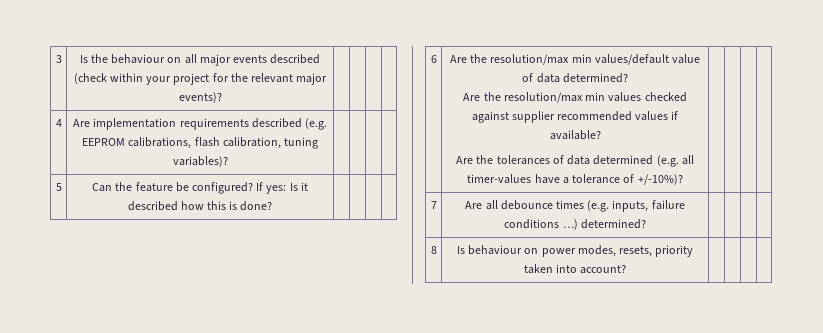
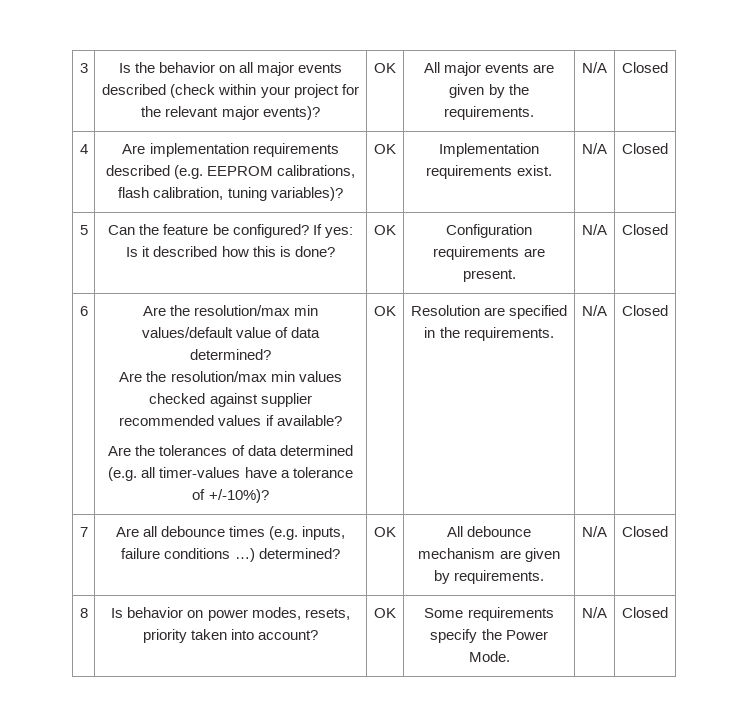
[111,54,166,64] behaviour -> [158,62,215,73] behavior
(222, 97) | | | -> [374,63,396,73] [423,62,555,76] [449,84,529,98] [444,106,534,120] [582,62,607,73] [622,62,668,73] OK | All major events are given by the requirements. | N/A | Closed
(228, 161) | | | -> [374,144,396,154] [439,143,539,157] [426,165,552,179] [582,143,607,154] [622,143,668,154] OK | Implementation requirements exist. | N/A | Closed
(273, 206) | | | -> [374,225,396,235] [446,224,532,238] [433,246,545,260] [462,269,516,282] [582,224,607,235] [622,224,668,235] OK | Configuration requirements are present. | N/A | Closed
(683, 179) | | | -> [374,306,396,316] [410,305,568,319] [424,327,554,341] [582,305,607,316] [622,305,668,316] OK | Resolution are specified in the requirements. | N/A | Closed
(646, 224) | | | -> [374,527,396,537] [446,526,532,537] [418,548,560,562] [433,570,545,584] [582,526,607,537] [622,526,668,537] OK | All debounce mechanism are given by requirements. | N/A | Closed
[468,245,523,255] behaviour -> [127,607,184,618] behavior
(627, 269) | | | -> [374,608,396,618] [424,607,554,621] [430,629,548,643] [468,651,510,662] [582,607,607,618] [622,607,668,618] OK | Some requirements specify the Power Mode. | N/A | Closed

